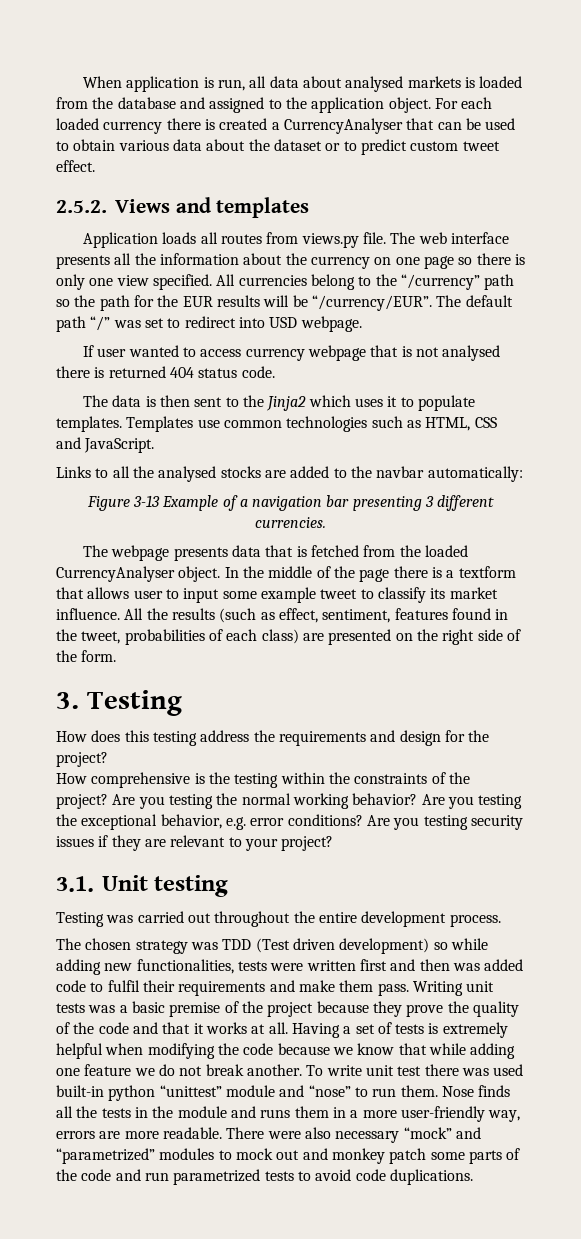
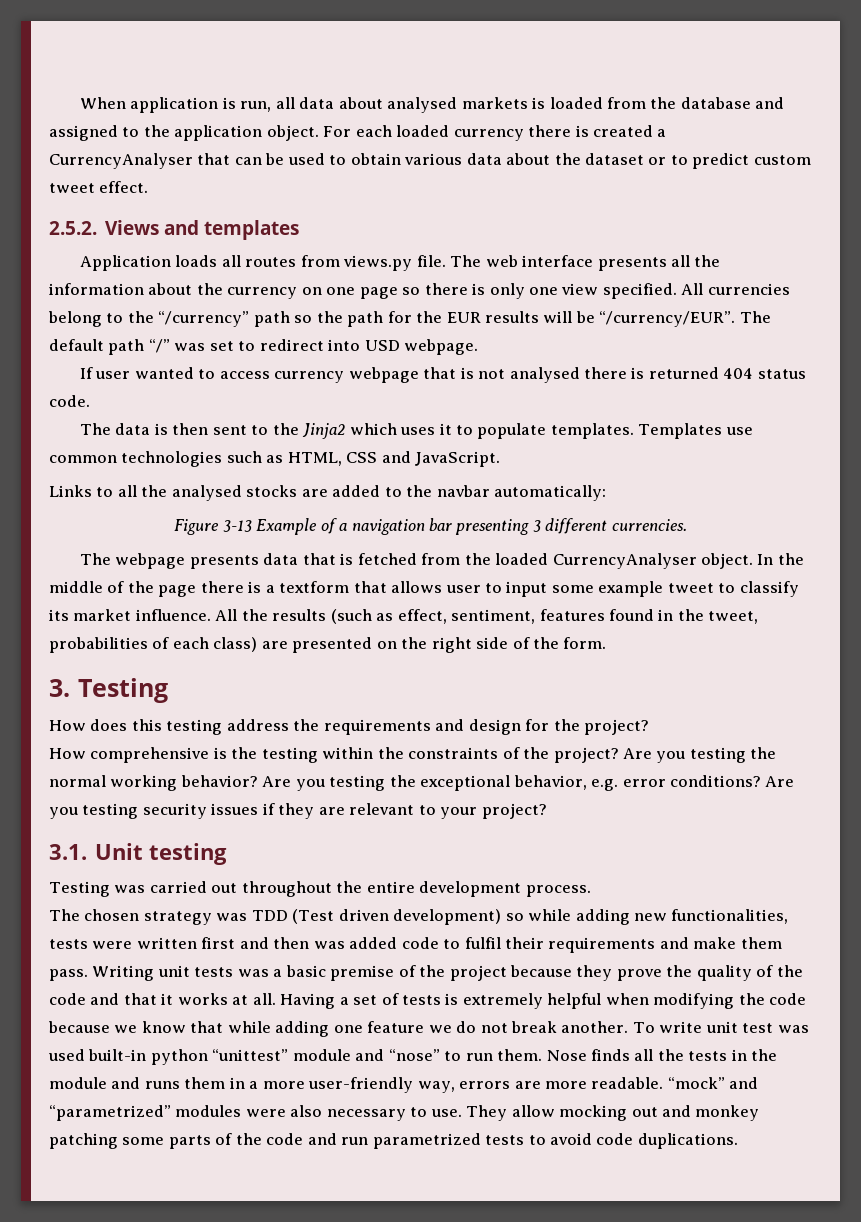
[424,1064,459,1076] there -> (774, 1028) none
[226,1127,481,1143] [56,1148,273,1164] There were also necessary “mock” and “parametrized” modules to mock -> [667,1077,759,1089] [49,1105,628,1121] “mock” and “parametrized” modules were also necessary to use. They allow mocking
[389,1148,427,1164] patch -> [49,1133,118,1149] patching

